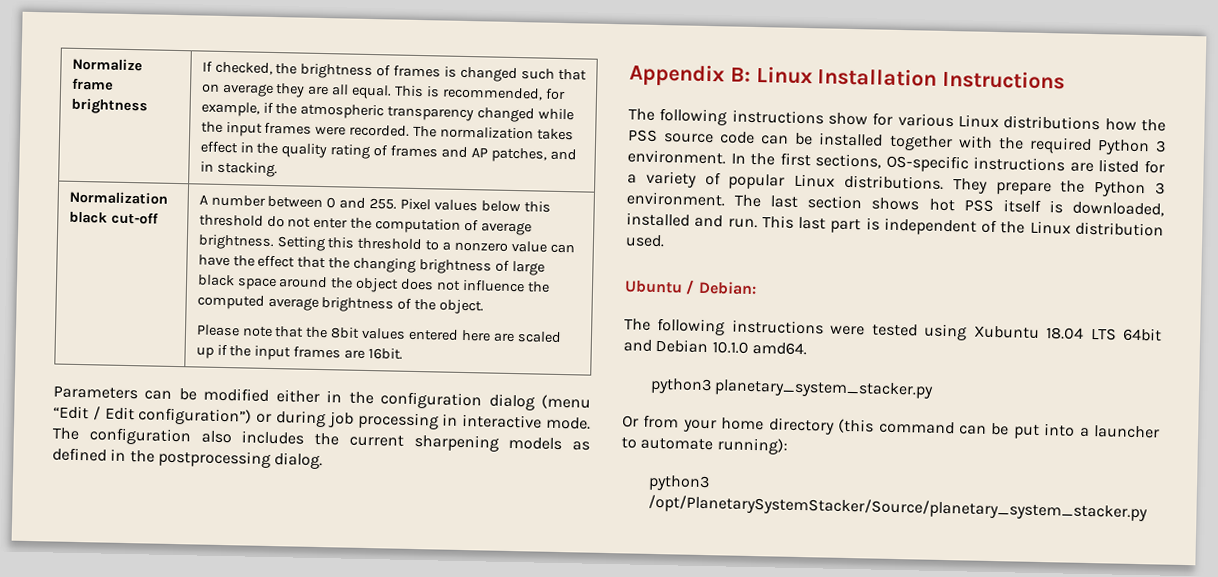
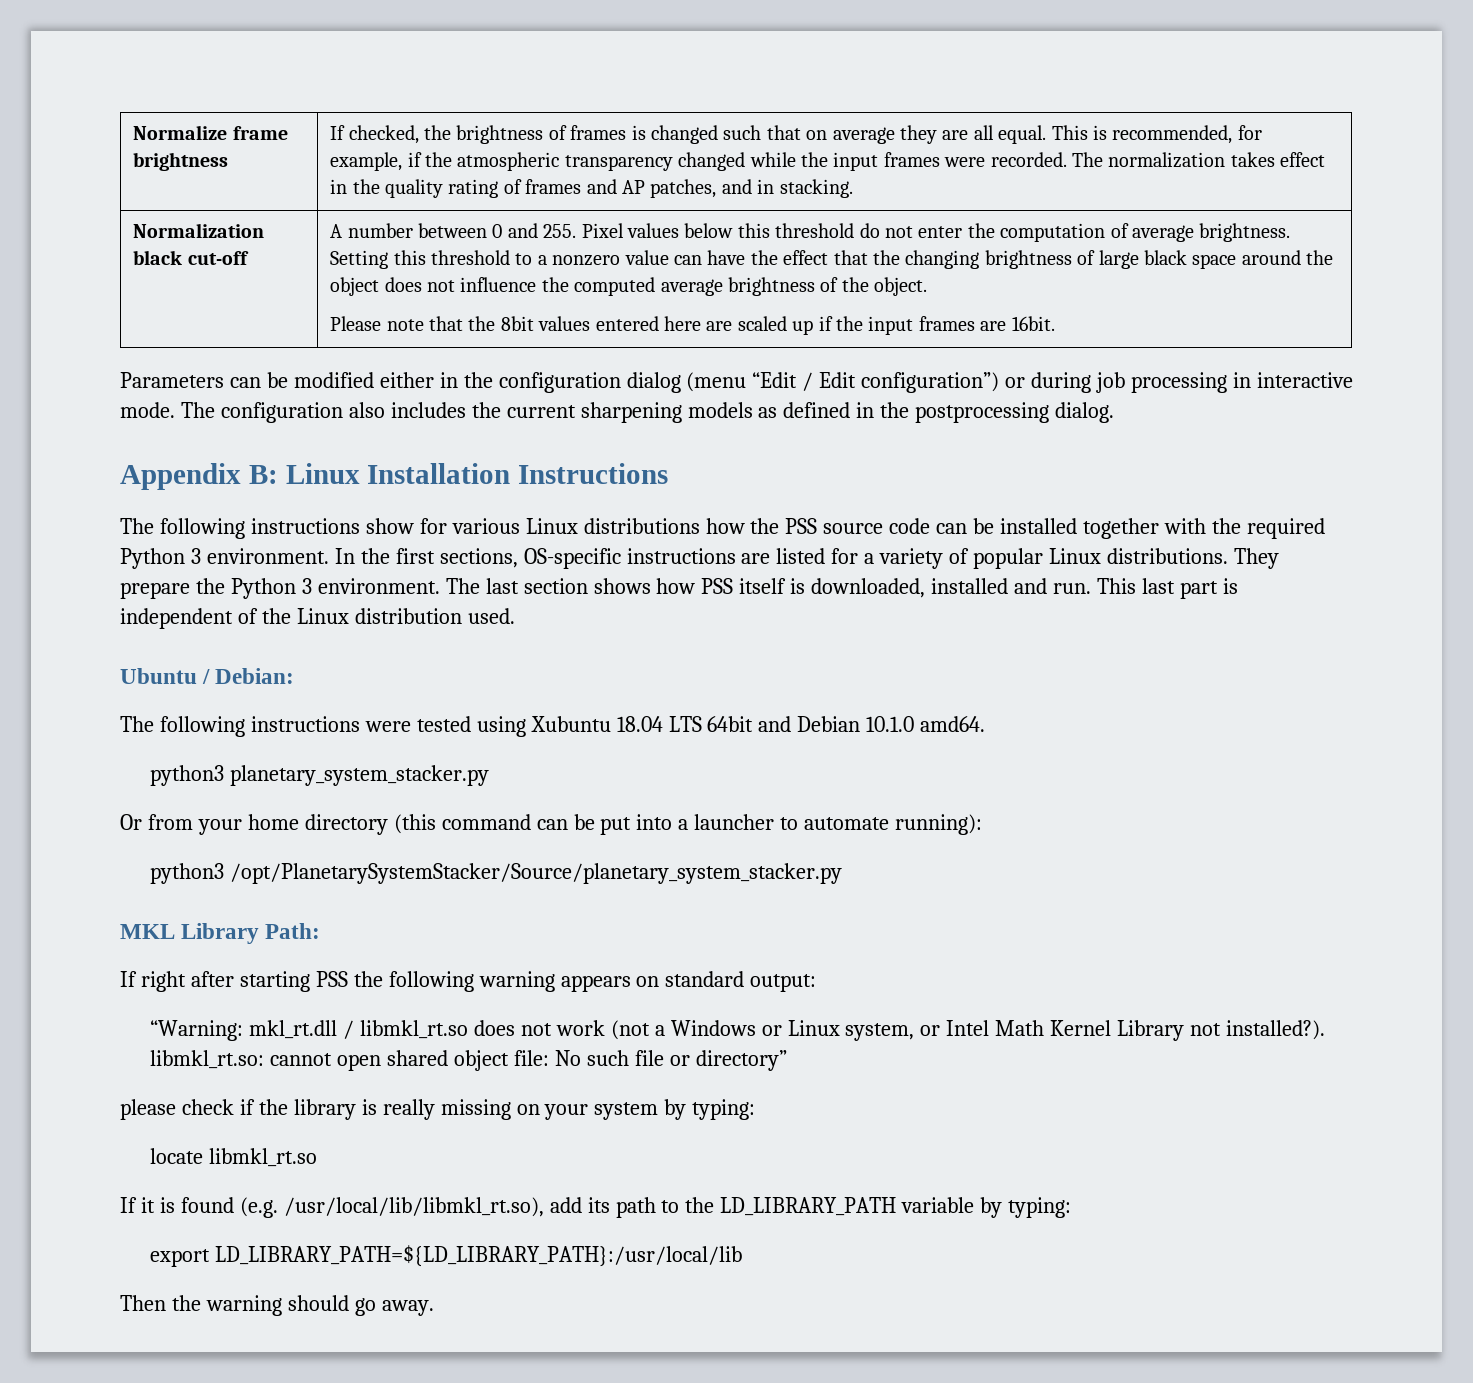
[928,198,955,212] hot -> [656,578,696,594] how
(1148, 508) none -> [120,923,321,944] [120,971,817,992] [150,1020,1326,1041] [150,1050,787,1071] [120,1099,756,1120] [150,1148,318,1167] [120,1197,1072,1218] [150,1245,743,1267] [120,1295,434,1316] // MKL Library Path: // If right after starting PSS the following warning appears on standard output: // “Warning: mkl_rt.dll / libmkl_rt.so does not work (not a Windows or Linux system, or Intel Math Kernel Library not installed?). libmkl_rt.so: cannot open shared object file: No such file or directory” // please check if the library is really missing on your system by typing: // locate libmkl_rt.so // If it is found (e.g. /usr/local/lib/libmkl_rt.so), add its path to the LD_LIBRARY_PATH variable by typing: // export LD_LIBRARY_PATH=${LD_LIBRARY_PATH}:/usr/local/lib // Then the warning should go away.

